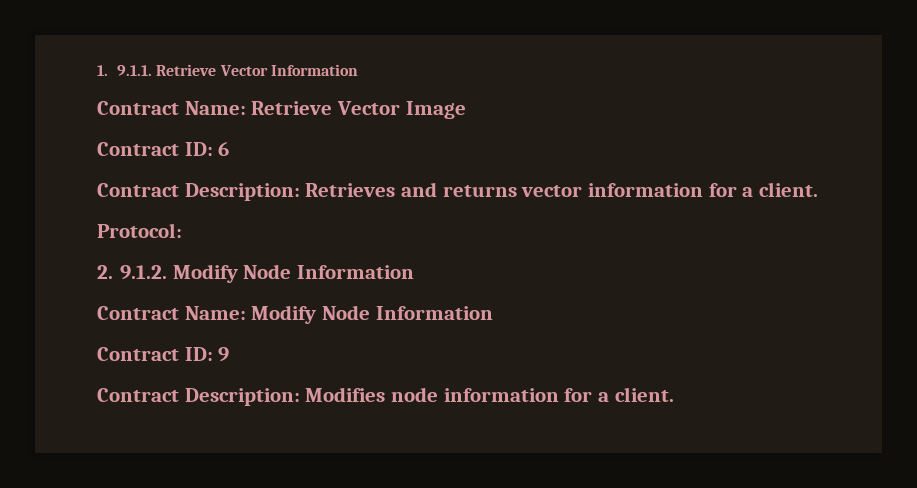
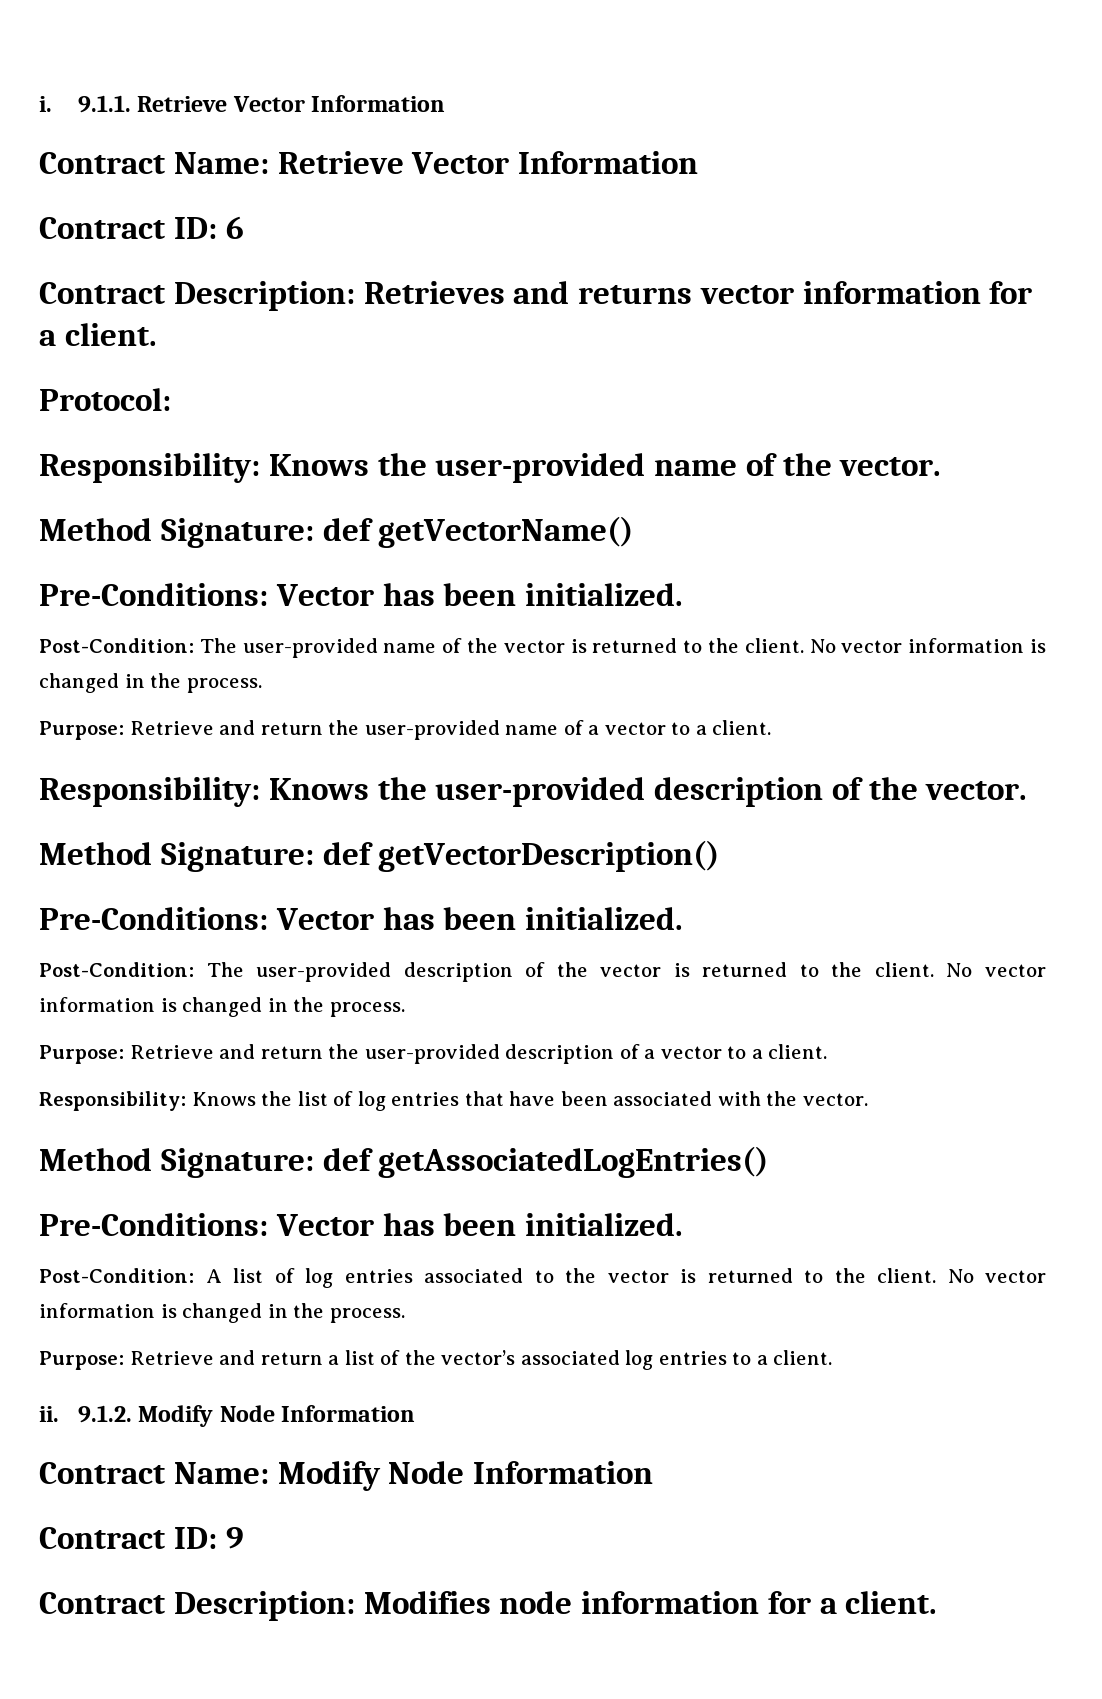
[97,65,108,76] 1. -> [39,96,52,112] i.
[405,101,466,119] Image -> [518,151,699,174] Information
[97,265,113,279] 2. -> [39,453,942,483] [39,516,634,548] [39,583,684,606] [39,638,1046,658] [39,673,262,693] [39,720,772,740] [39,777,1028,807] [39,840,720,872] [39,907,684,930] [39,962,1046,982] [39,997,405,1017] [39,1044,828,1064] [39,1091,868,1111] [39,1146,769,1178] [39,1213,684,1236] [39,1268,1046,1288] [39,1303,405,1323] [39,1350,833,1370] [39,1406,59,1422] Responsibility: Knows the user-provided name of the vector. // Method Signature: def getVectorName() // Pre-Conditions: Vector has been initialized. // Post-Condition: The user-provided name of the vector is returned to the client. No vector information is changed in the process. // Purpose: Retrieve and return the user-provided name of a vector to a client. // Responsibility: Knows the user-provided description of the vector. // Method Signature: def getVectorDescription() // Pre-Conditions: Vector has been initialized. // Post-Condition: The user-provided description of the vector is returned to the client. No vector information is changed in the process. // Purpose: Retrieve and return the user-provided description of a vector to a client. // Responsibility: Knows the list of log entries that have been associated with the vector. // Method Signature: def getAssociatedLogEntries() // Pre-Conditions: Vector has been initialized. // Post-Condition: A list of log entries associated to the vector is returned to the client. No vector information is changed in the process. // Purpose: Retrieve and return a list of the vector’s associated log entries to a client. // ii.

